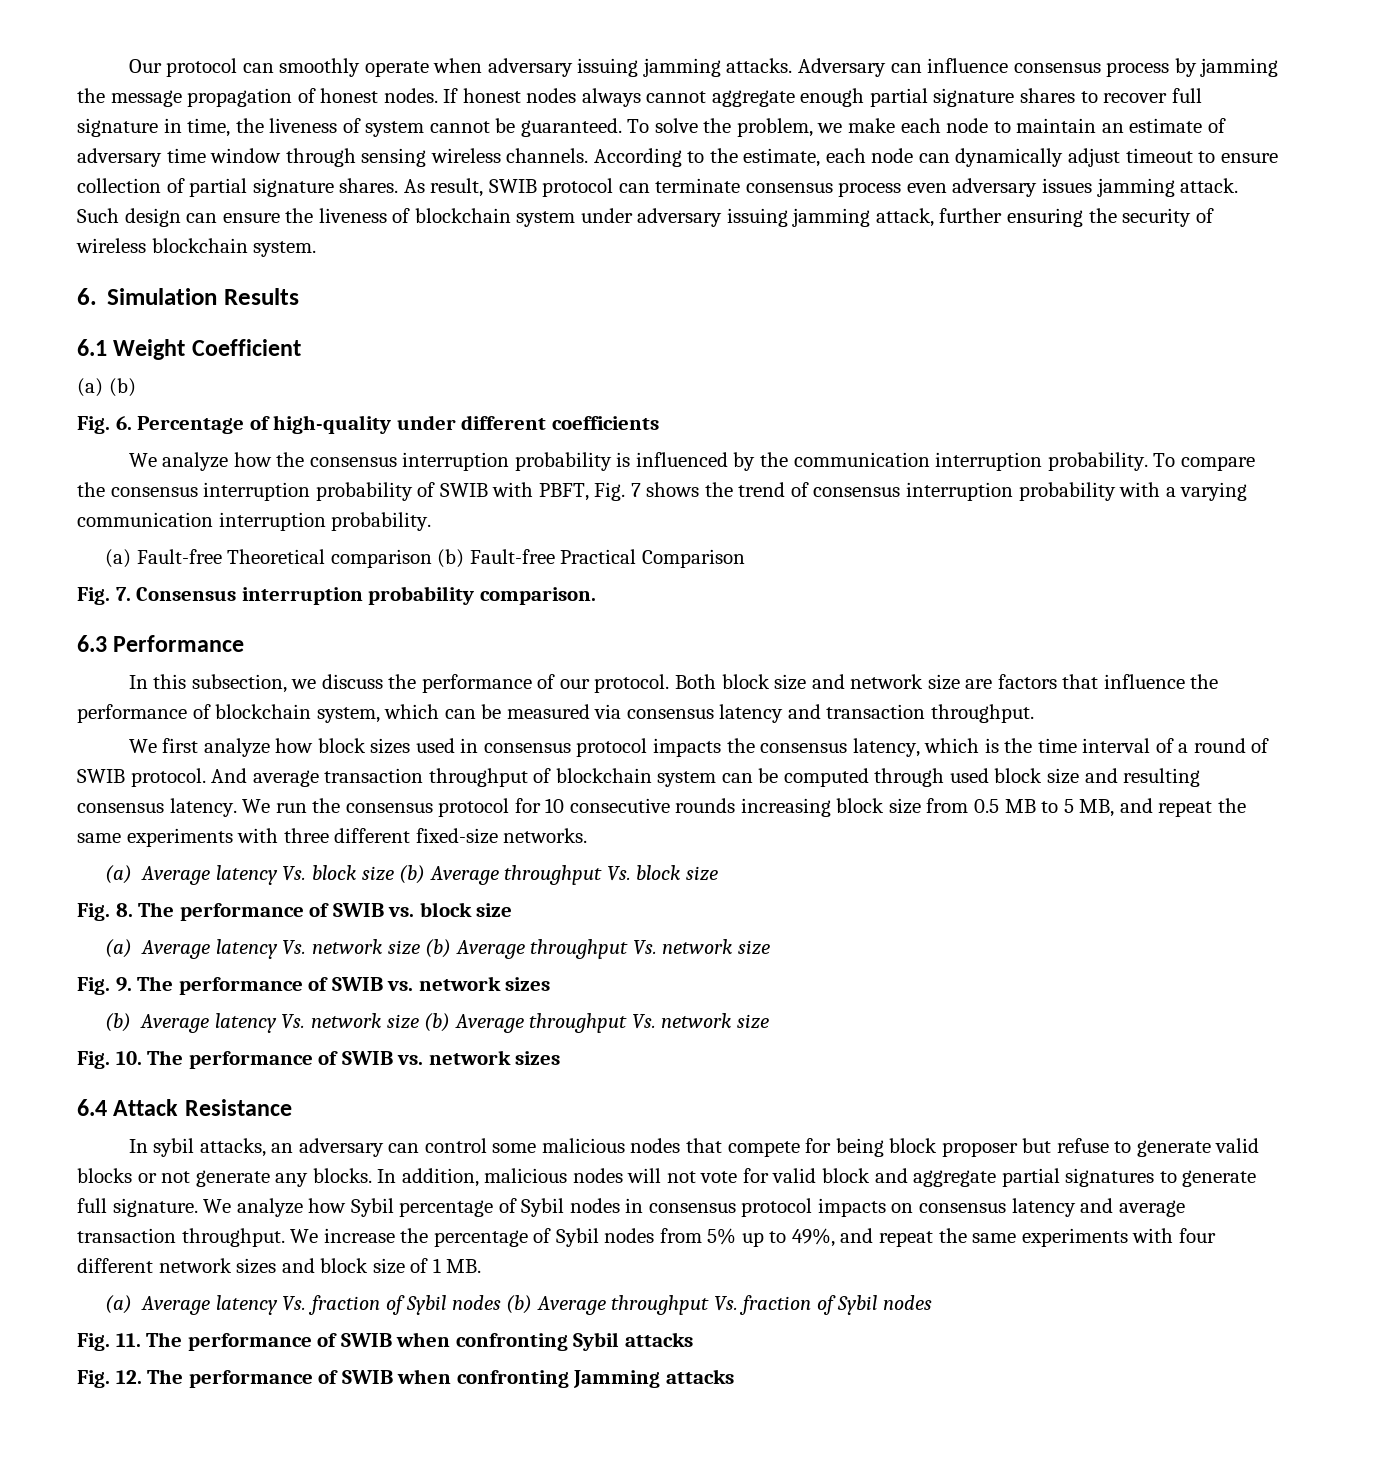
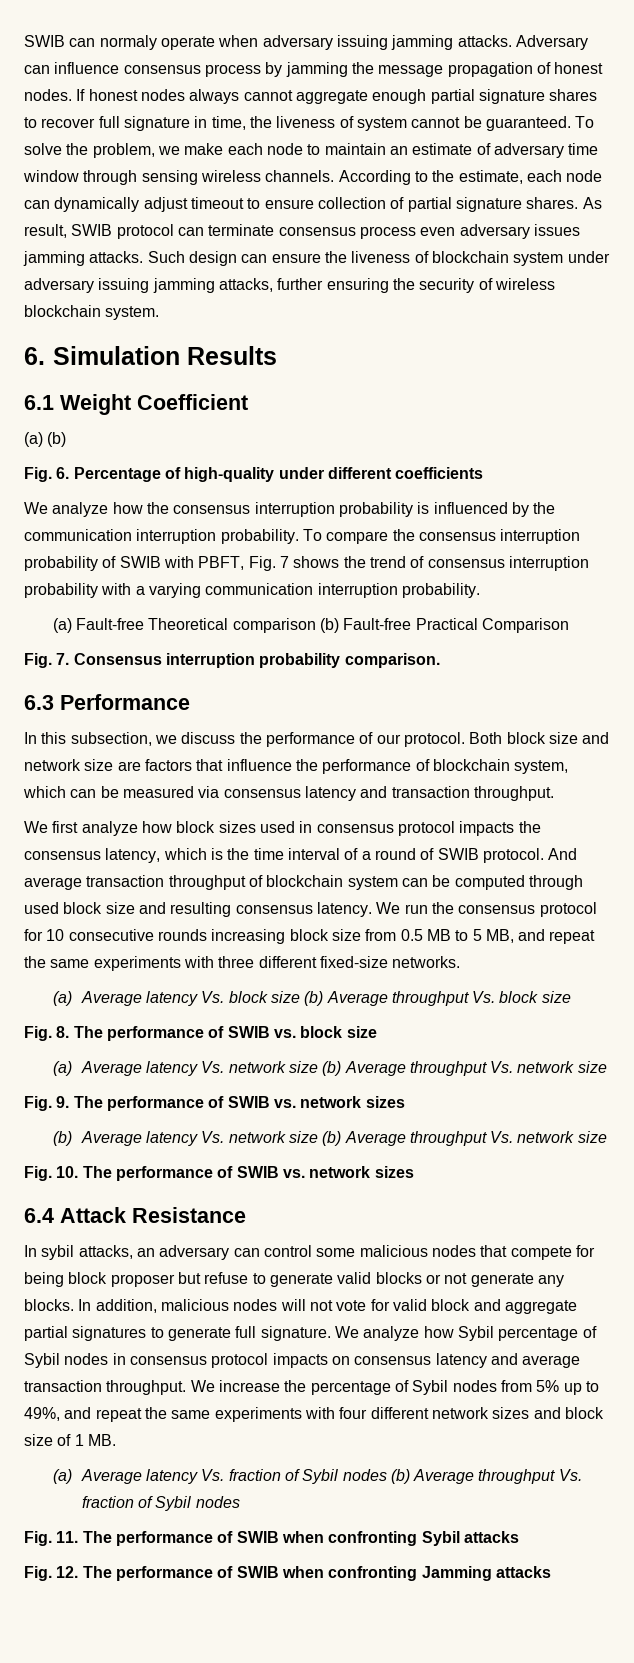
[128,58,361,77] Our protocol can smoothly -> [24,35,157,50] SWIB can normaly
[1180,178,1239,193] attack. -> [89,251,144,263] attacks.
[875,208,934,227] attack, -> [218,278,273,292] attacks,

